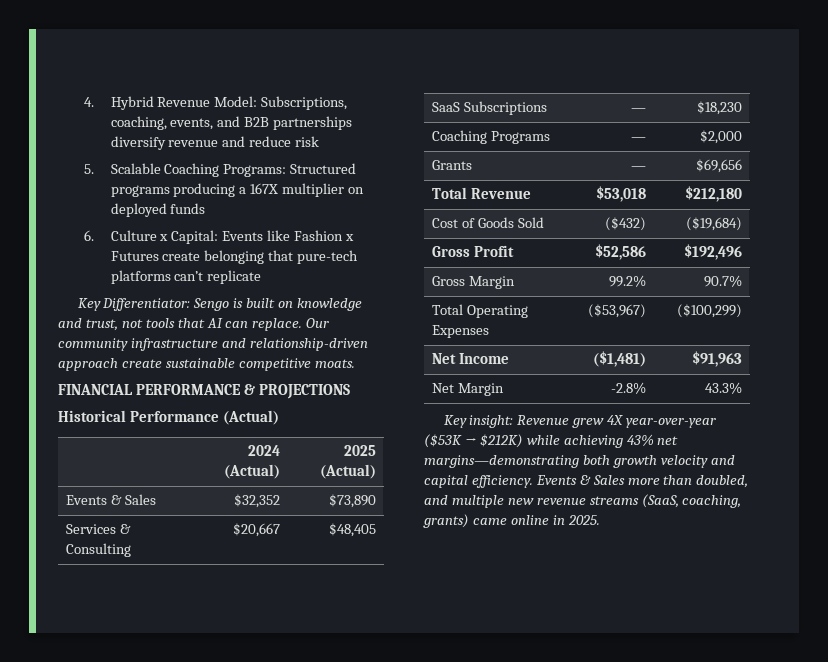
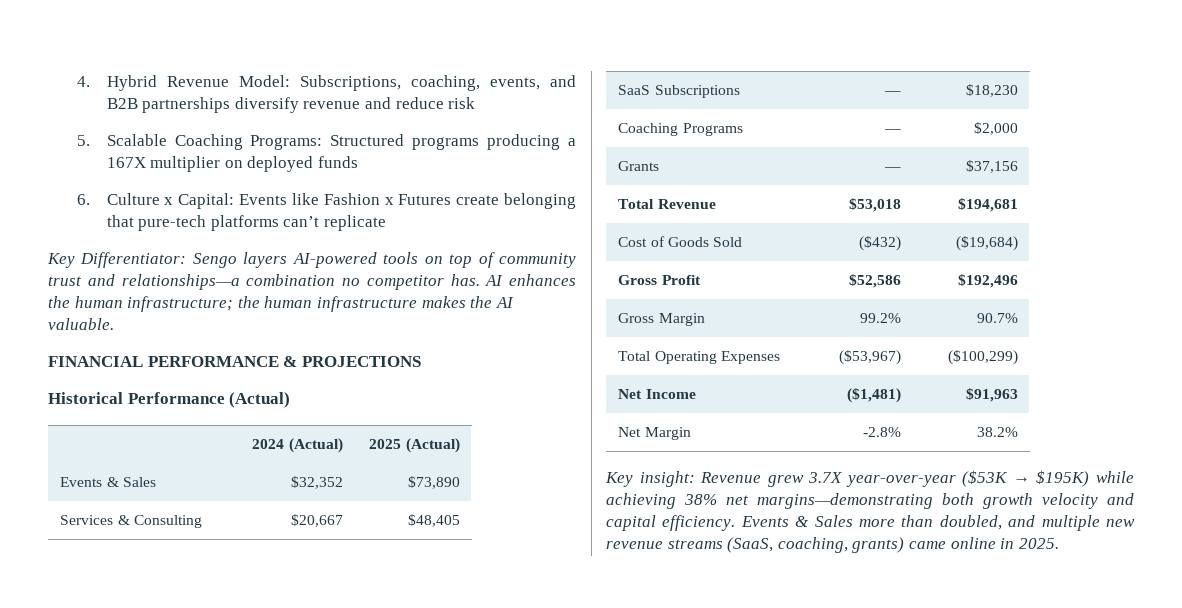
[233,298,363,311] [58,318,330,331] [58,338,368,351] [58,358,355,371] is built on knowledge and trust, not tools that AI can replace. Our community infrastructure and relationship-driven approach create sustainable competitive moats. -> [243,252,577,268] [48,274,576,290] [48,296,514,312] [48,318,114,330] layers AI-powered tools on top of community trust and relationships—a combination no competitor has. AI enhances the human infrastructure; the human infrastructure makes the AI valuable.
[695,159,742,173] $69,656 -> [965,160,1018,173] $37,156
[684,186,742,202] $212,180 -> [957,198,1018,212] $194,681
[704,382,742,394] 43.3% -> [976,427,1018,437] 38.2%
[607,415,624,425] 4X -> [808,472,843,483] 3.7X
[479,434,523,448] $212K) -> [1036,470,1090,487] $195K)
[626,434,654,446] 43% -> [684,494,717,505] 38%

